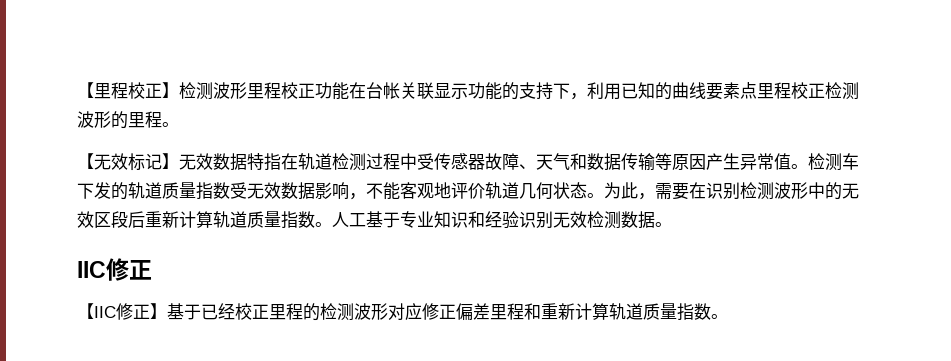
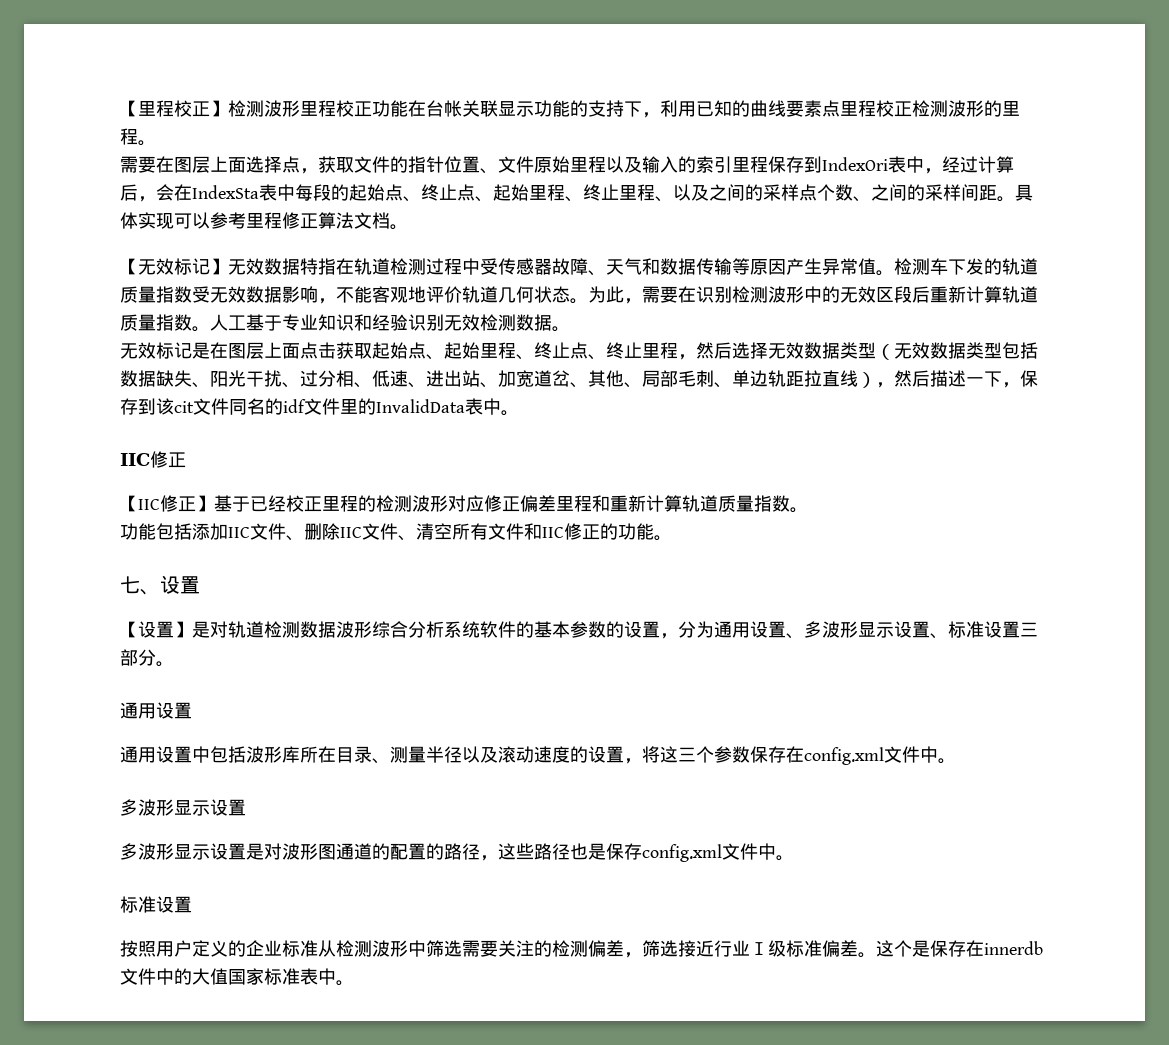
(179, 124) none -> [120,156,1014,174] [120,184,1033,202] [120,212,408,230] // 需要在图层上面选择点，获取文件的指针位置、文件原始里程以及输入的索引里程保存到IndexOri表中，经过计算后，会在IndexSta表中每段的起始点、终止点、起始里程、终止里程、以及之间的采样点个数、之间的采样间距。具体实现可以参考里程修正算法文档。
(672, 224) none -> [120,342,1038,360] [120,370,1038,388] [120,398,519,416] // 无效标记是在图层上面点击获取起始点、起始里程、终止点、终止里程，然后选择无效数据类型（无效数据类型包括数据缺失、阳光干扰、过分相、低速、进出站、加宽道岔、其他、局部毛刺、单边轨距拉直线），然后描述一下，保存到该cit文件同名的idf文件里的InvalidData表中。
(728, 316) none -> [120,523,672,541] [120,575,200,595] [120,621,1038,639] [120,649,174,667] [120,702,192,719] [120,746,956,765] [120,799,246,816] [120,843,794,862] [120,896,192,913] [120,940,1043,958] [120,968,354,986] // 功能包括添加IIC文件、删除IIC文件、清空所有文件和IIC修正的功能。 // 七、设置 // 【设置】是对轨道检测数据波形综合分析系统软件的基本参数的设置，分为通用设置、多波形显示设置、标准设置三部分。 // 通用设置 // 通用设置中包括波形库所在目录、测量半径以及滚动速度的设置，将这三个参数保存在config.xml文件中。 // 多波形显示设置 // 多波形显示设置是对波形图通道的配置的路径，这些路径也是保存config.xml文件中。 // 标准设置 // 按照用户定义的企业标准从检测波形中筛选需要关注的检测偏差，筛选接近行业Ⅰ级标准偏差。这个是保存在innerdb文件中的大值国家标准表中。

